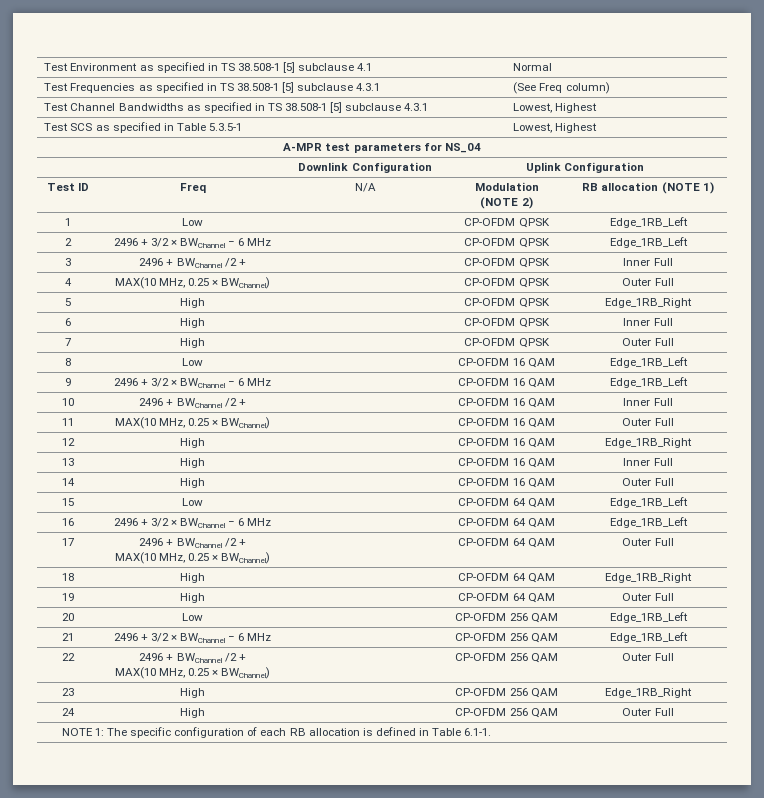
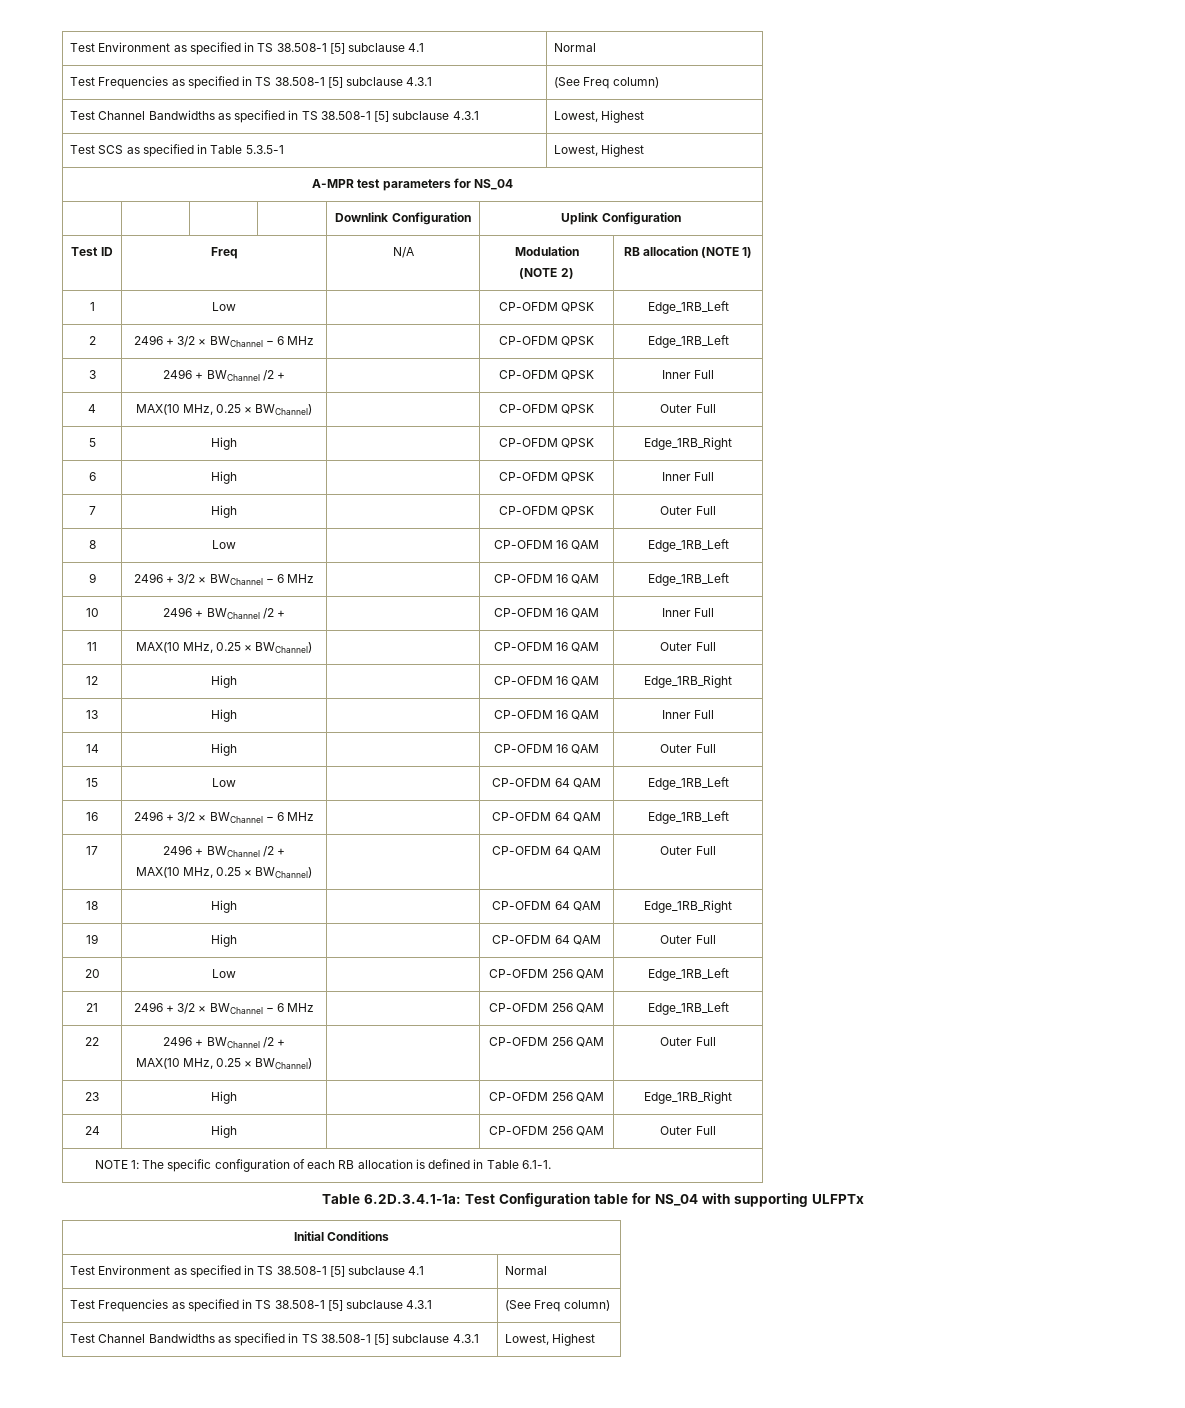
(492, 732) none -> [321,1193,864,1207] [293,1231,390,1241] [70,1265,425,1278] [505,1266,548,1275] [70,1299,433,1312] [505,1300,610,1312] [70,1333,479,1346] [505,1333,596,1346] // Table 6.2D.3.4.1-1a: Test Configuration table for NS_04 with supporting ULFPTx // Initial Conditions // Test Environment as specified in TS 38.508-1 [5] subclause 4.1 | Normal // Test Frequencies as specified in TS 38.508-1 [5] subclause 4.3.1 | (See Freq column) // Test Channel Bandwidths as specified in TS 38.508-1 [5] subclause 4.3.1 | Lowest, Highest

